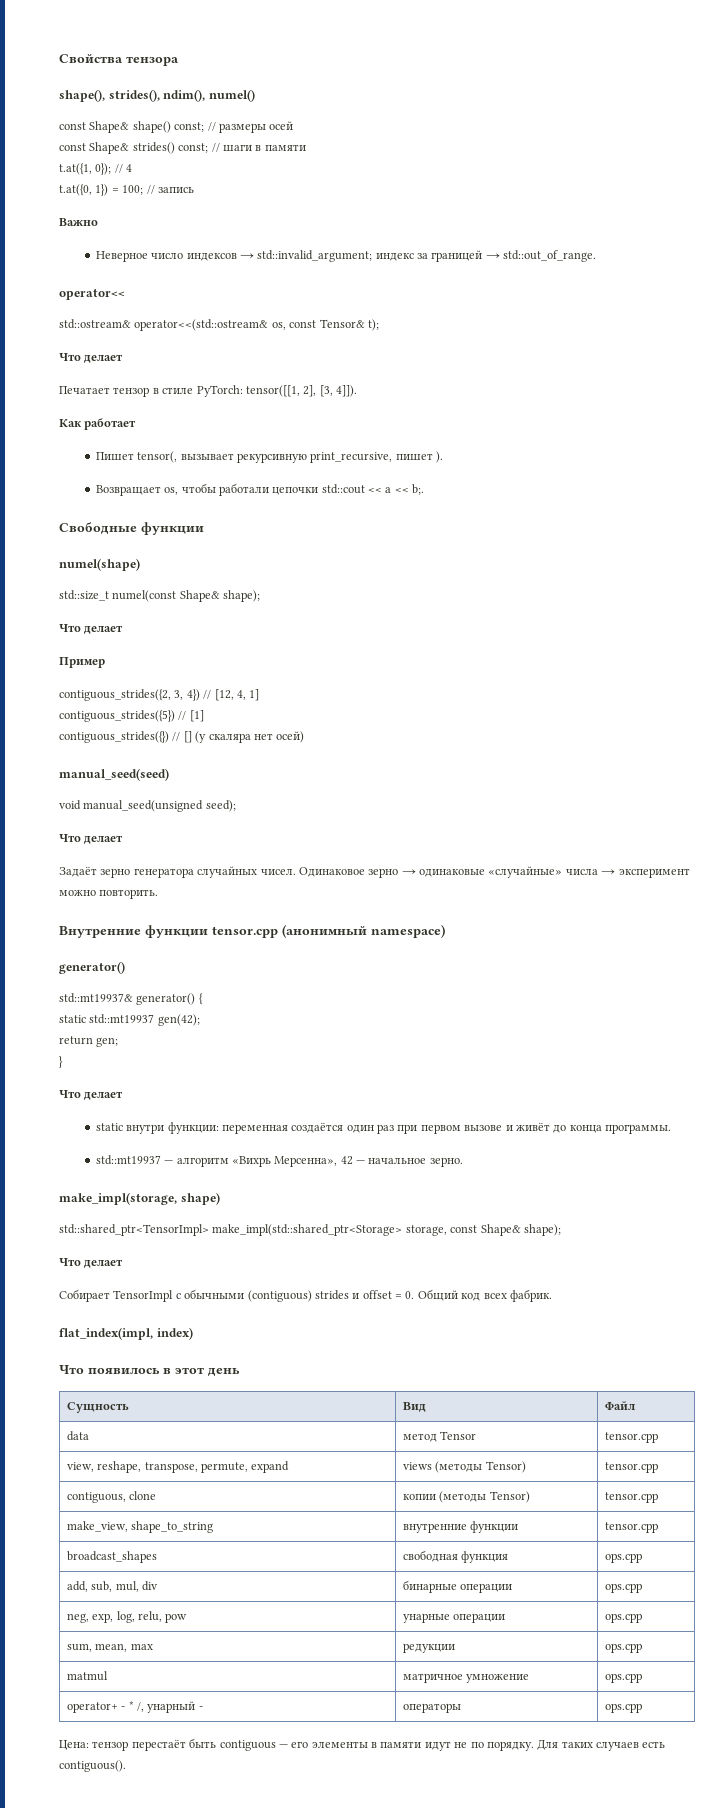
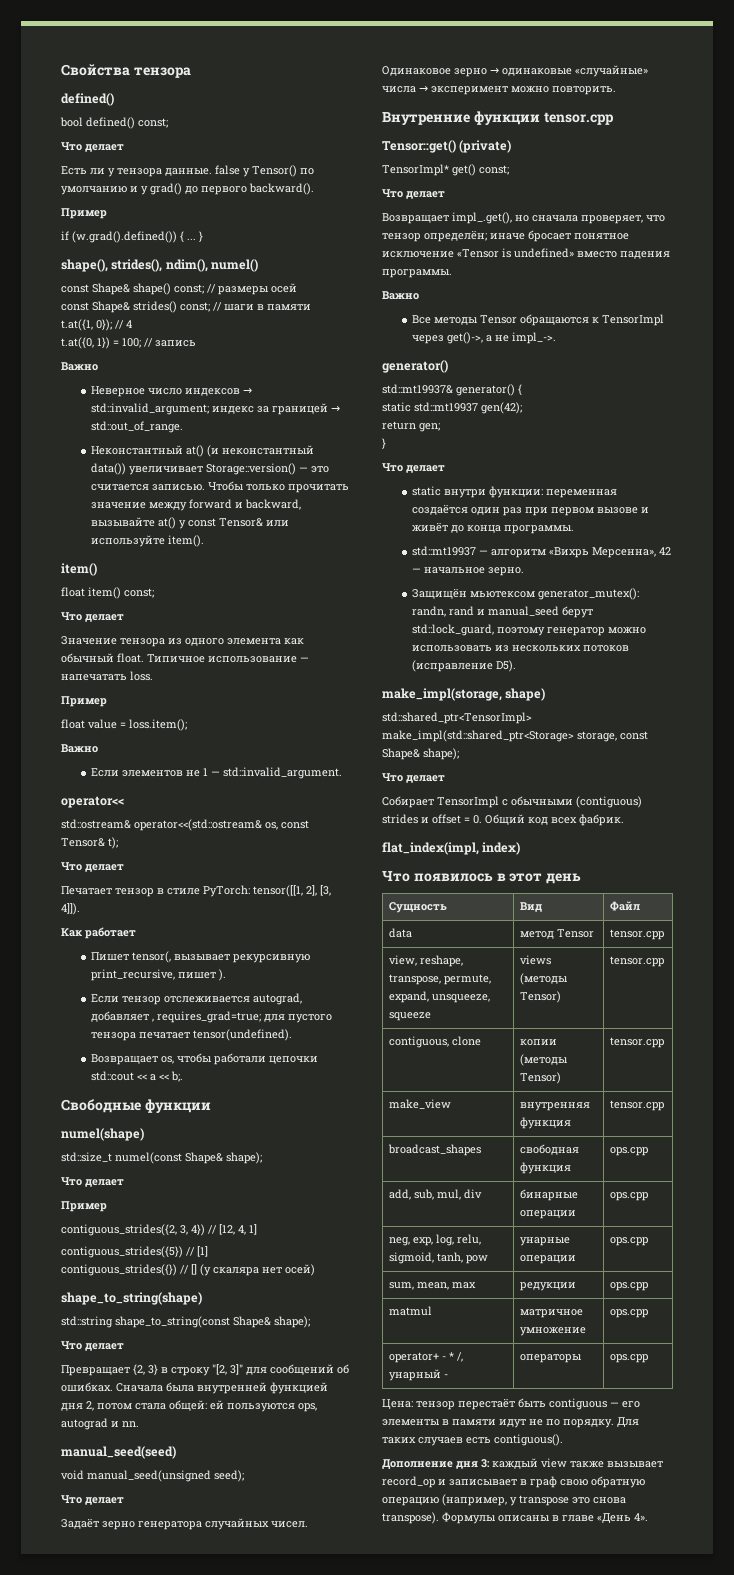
(179, 61) none -> [61,93,114,106] [60,117,168,129] [61,142,124,152] [61,165,314,177] [61,183,314,195] [61,208,107,219] [61,231,203,243] // defined() // bool defined() const; // Что делает // Есть ли у тензора данные. false у Tensor() по умолчанию и у grad() до первого backward(). // Пример // if (w.grad().defined()) { ... }
(597, 256) none -> [91,445,315,457] [91,463,330,475] [91,481,350,493] [91,499,302,511] [91,517,290,529] [91,535,205,547] [61,563,97,576] [61,587,154,599] [61,612,124,622] [61,636,304,647] [61,653,309,663] [61,671,153,681] [61,696,107,707] [61,719,187,731] [61,744,98,753] [91,767,343,779] // Неконстантный at() (и неконстантный data()) увеличивает Storage::version() — это считается записью. Чтобы только прочитать значение между forward и backward, вызывайте at() у const Tensor& или используйте item(). // item() // float item() const; // Что делает // Значение тензора из одного элемента как обычный float. Типичное использование — напечатать loss. // Пример // float value = loss.item(); // Важно // Если элементов не 1 — std::invalid_argument.
(444, 457) none -> [91,993,303,1005] [91,1011,333,1023] [91,1029,293,1041] // Если тензор отслеживается autograd, добавляет , requires_grad=true; для пустого тензора печатает tensor(undefined).
(305, 737) none -> [61,1292,202,1305] [61,1316,310,1328] [61,1341,124,1351] [61,1364,349,1376] [61,1382,328,1394] [61,1400,317,1412] [61,1418,139,1430] // shape_to_string(shape) // std::string shape_to_string(const Shape& shape); // Что делает // Превращает {2, 3} в строку "[2, 3]" для сообщений об ошибках. Сначала была внутренней функцией дня 2, потом стала общей: ей пользуются ops, autograd и nn.
[282,924,445,938] (анонимный namespace) -> [382,140,512,153] [382,164,509,176] [382,189,445,199] [382,212,665,224] [382,230,629,242] [382,248,670,259] [382,269,452,278] [382,291,419,300] [412,314,665,326] [412,332,557,344] // Tensor::get() (private) // TensorImpl* get() const; // Что делает // Возвращает impl_.get(), но сначала проверяет, что тензор определён; иначе бросает понятное исключение «Tensor is undefined» вместо падения программы. // Важно // Все методы Tensor обращаются к TensorImpl через get()->, а не impl_->.
(463, 1162) none -> [412,588,640,600] [412,606,594,618] [412,624,647,636] [412,645,630,652] [412,660,517,672] // Защищён мьютексом generator_mutex(): randn, rand и manual_seed берут std::lock_guard, поэтому генератор можно использовать из нескольких потоков (исправление D5).
[251,1461,290,1473] expand -> [388,991,490,1003] [388,1012,431,1021] expand, unsqueeze, squeeze
[66,1521,214,1533] [402,1521,519,1533] make_view, shape_to_string | внутренние функции -> [388,1099,451,1109] [519,1102,590,1111] [519,1117,571,1129] make_view | внутренняя функция
(163, 1616) none -> [388,1252,463,1264] sigmoid, tanh,
(126, 1766) none -> [382,1458,663,1469] [382,1476,645,1488] [382,1494,626,1506] [382,1512,648,1524] // Дополнение дня 3: каждый view также вызывает record_op и записывает в граф свою обратную операцию (например, у transpose это снова transpose). Формулы описаны в главе «День 4».

